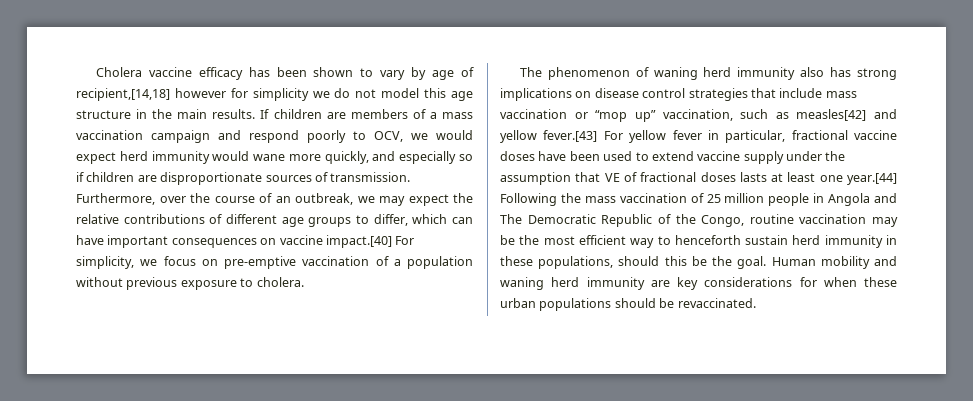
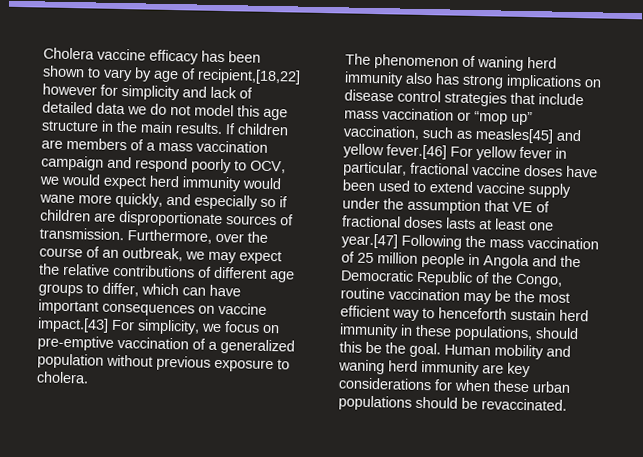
[76,88,170,101] recipient,[14,18] -> [197,68,301,85] recipient,[18,22]
(309, 94) none -> [182,86,253,99] [42,101,126,115] and lack of detailed data
[325,235,392,248] impact.[40] -> [37,317,109,333] impact.[43]
(401, 262) none -> [220,339,295,355] generalized
[796,109,867,121] measles[42] -> [475,128,553,144] measles[45]
[543,130,598,142] fever.[43] -> [386,144,447,160] fever.[46]
[847,173,897,185] year.[44] -> [341,233,398,249] year.[47]
[500,214,522,224] The -> [560,255,581,268] the

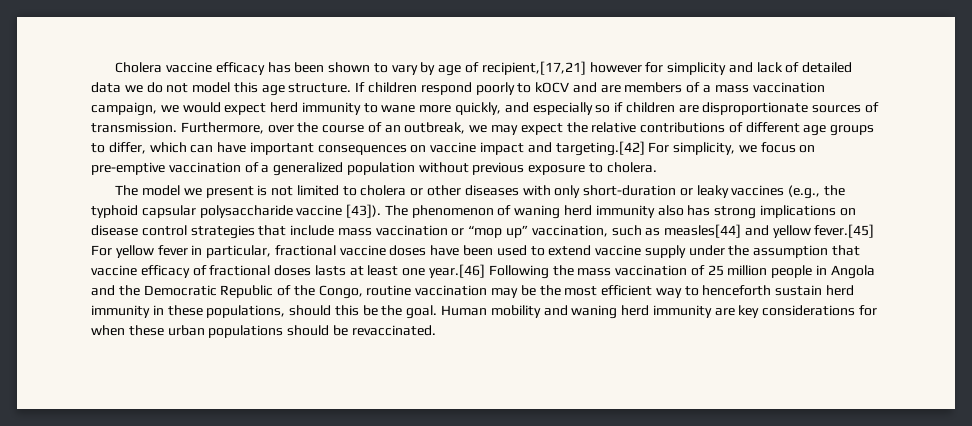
[197,68,301,85] recipient,[18,22] -> [481,61,586,75] recipient,[17,21]
[41,120,289,136] structure in the main results. If children -> [288,82,597,95] structure. If children respond poorly to kOCV and
[41,155,286,174] campaign and respond poorly to OCV, -> [91,102,157,116] campaign,
[242,177,281,190] would -> [363,103,378,113] to
[37,317,109,333] impact.[43] -> [480,141,645,156] impact and targeting.[42]
(371, 59) none -> [141,185,845,199] [91,204,408,218] model we present is not limited to cholera or other diseases with only short-duration or leaky vaccines (e.g., the typhoid capsular polysaccharide vaccine [43]). The
[475,128,553,144] measles[45] -> [664,224,742,238] measles[44]
[386,144,447,160] fever.[46] -> [814,224,875,238] fever.[45]
[512,201,533,213] VE -> [91,265,190,278] vaccine efficacy
[341,233,398,249] year.[47] -> [429,264,486,278] year.[46]

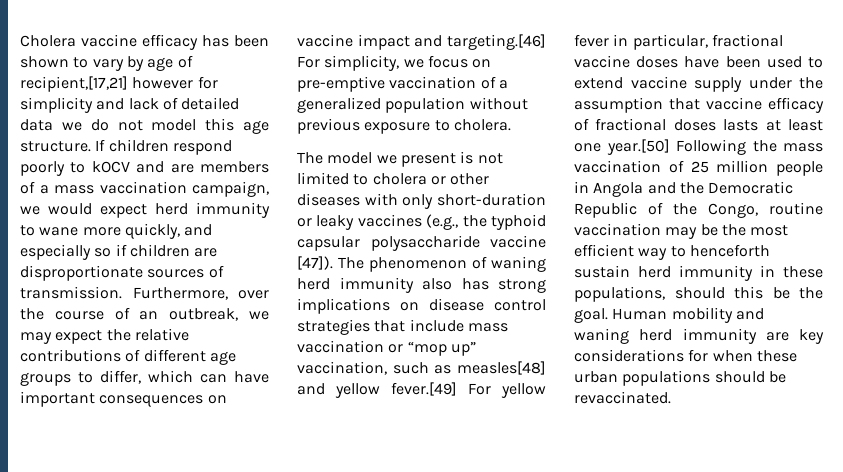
[555,141,645,156] targeting.[42] -> [447,34,546,50] targeting.[46]
[346,204,382,218] [43]). -> [297,256,333,270] [47]).
[664,224,742,238] measles[44] -> [457,361,546,375] measles[48]
[814,224,875,238] fever.[45] -> [391,382,457,396] fever.[49]
[429,264,486,278] year.[46] -> [606,139,670,155] year.[50]

